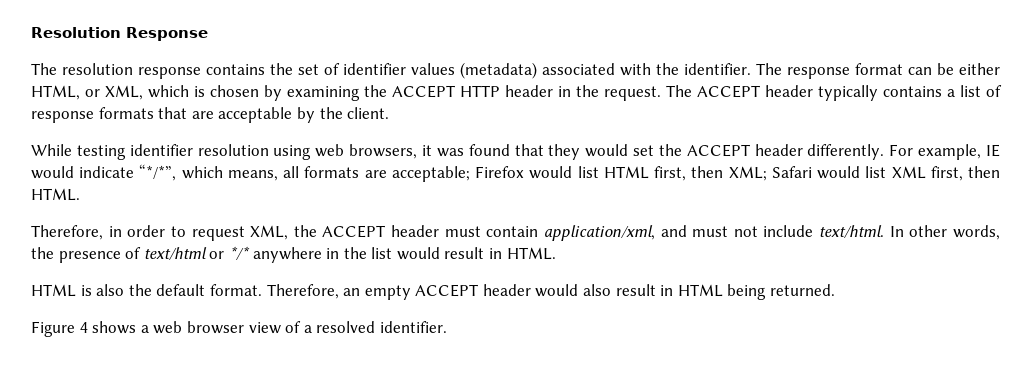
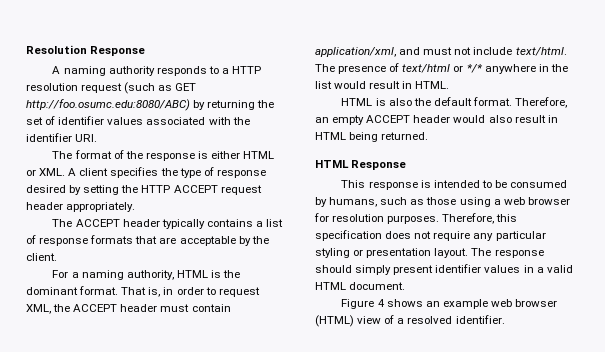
[31,63,265,79] The resolution response contains -> [52,66,262,76] [26,82,197,94] [26,99,256,111] A naming authority responds to a HTTP resolution request (such as GET http://foo.osumc.edu:8080/ABC) by returning
[460,62,537,79] (metadata) -> (144, 121) none
[684,63,1000,79] [31,85,661,101] identifier. The response format can be either HTML, or XML, which is chosen by examining the ACCEPT HTTP header in the request. -> [26,133,98,142] [52,150,275,161] [26,167,266,178] [26,185,262,195] [26,202,136,212] identifier URI. // The format of the response is either HTML or XML. A client specifies the type of response desired by setting the HTTP ACCEPT request header appropriately. //
[31,144,1001,160] [31,164,1000,182] [31,188,80,201] [31,225,103,240] While testing identifier resolution using web browsers, it was found that they would set the ACCEPT header differently. For example, IE would indicate “*/*”, which means, all formats are acceptable; Firefox would list HTML first, then XML; Safari would list XML first, then HTML. // Therefore, -> [52,270,241,280] [26,286,161,297] For a naming authority, HTML is the dominant format. That is,
[889,225,1001,240] [31,247,54,259] In other words, the -> [315,64,335,72] The
(836, 290) none -> [315,160,407,170] [341,180,568,190] [315,197,570,207] [314,213,518,224] [315,230,546,241] [315,248,544,258] [315,264,573,275] [315,282,406,290] // HTML Response // This response is intended to be consumed by humans, such as those using a web browser for resolution purposes. Therefore, this specification does not require any particular styling or presentation layout. The response should simply present identifier values in a valid HTML document.
[140,321,244,334] a web browser -> [425,299,558,309] [315,315,354,327] an example web browser (HTML)

